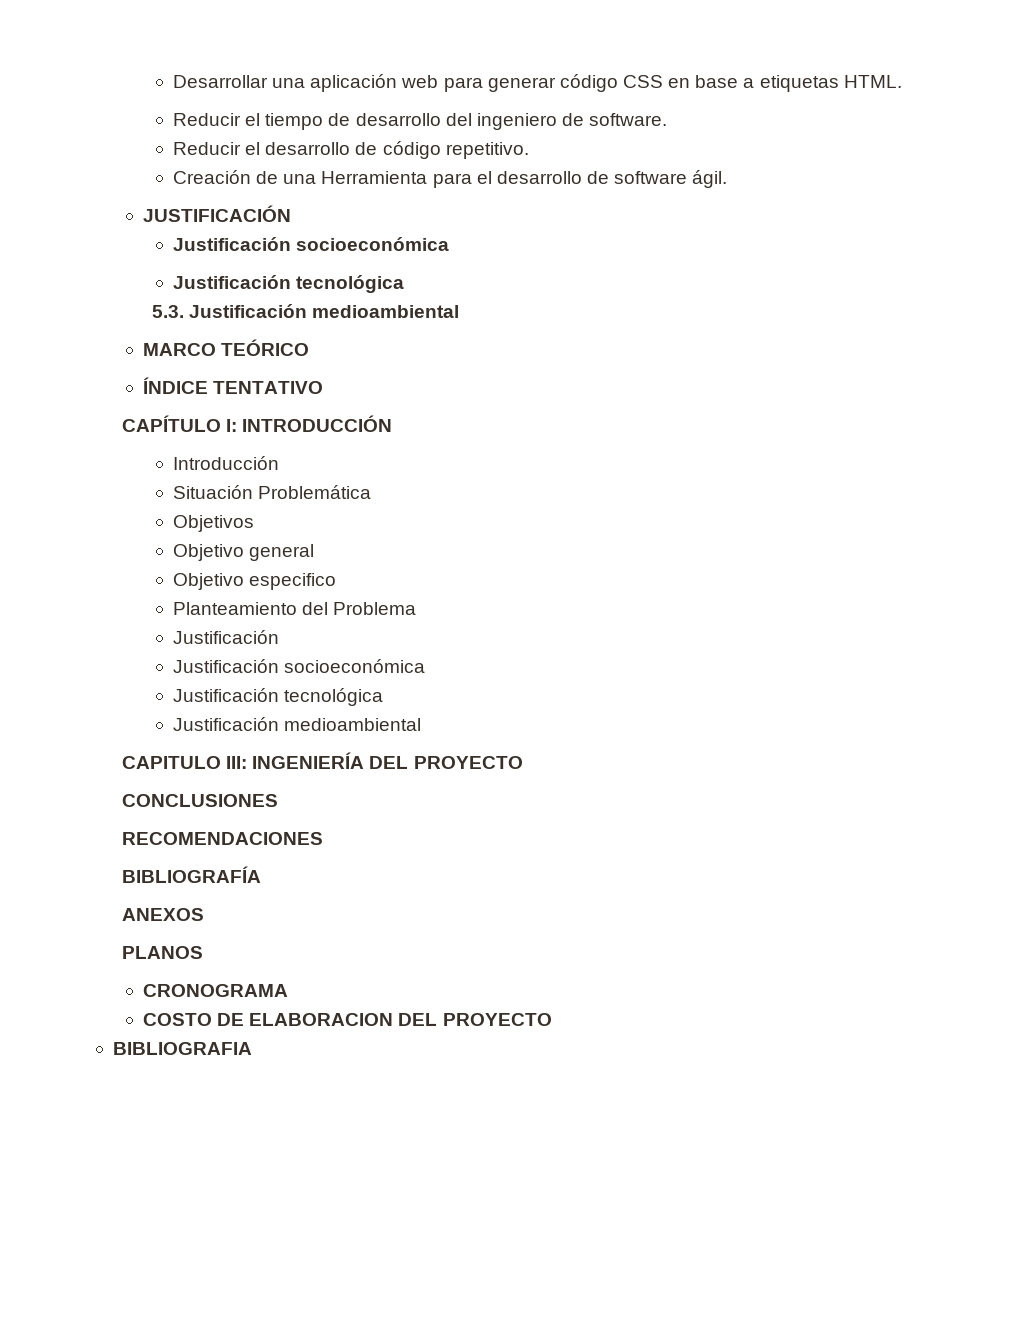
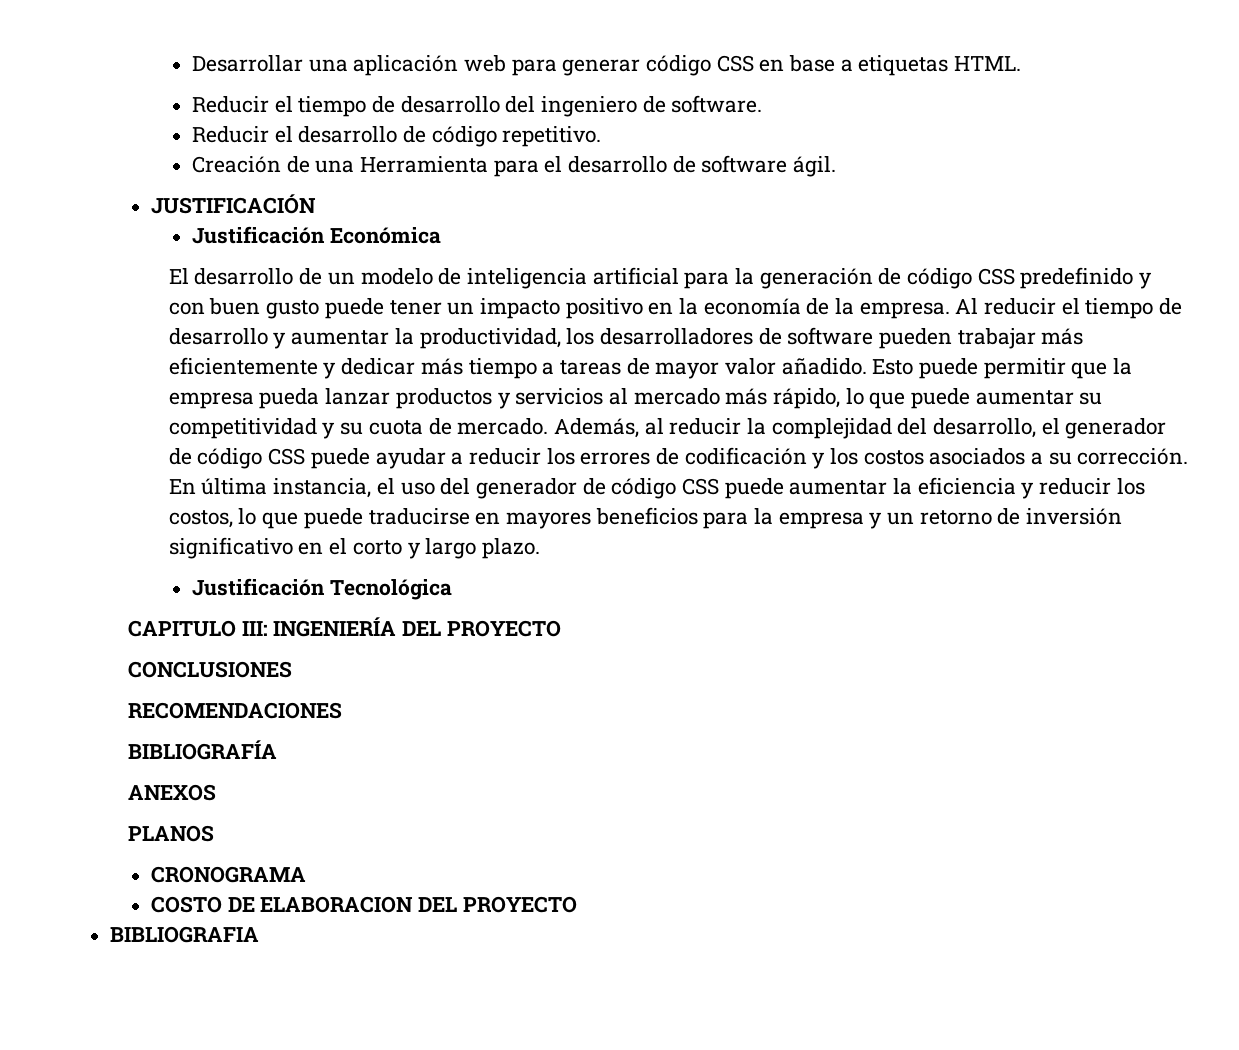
[296,237,450,251] [173,275,405,293] [152,304,460,318] [142,339,310,356] [142,377,324,394] [122,415,393,432] [173,456,280,470] [173,485,372,499] [173,515,255,532] [173,544,315,561] [173,573,337,590] [173,602,417,615] [173,630,280,644] [173,659,426,673] [173,688,384,706] [173,717,422,731] socioeconómica // Justificación tecnológica // 5.3. Justificación medioambiental // MARCO TEÓRICO // ÍNDICE TENTATIVO // CAPÍTULO I: INTRODUCCIÓN // Introducción // Situación Problemática // Objetivos // Objetivo general // Objetivo especifico // Planteamiento del Problema // Justificación // Justificación socioeconómica // Justificación tecnológica // Justificación medioambiental -> [329,227,441,244] [168,267,1152,289] [168,298,1182,319] [168,327,1084,349] [168,357,1132,379] [168,388,1103,409] [168,418,1167,439] [168,447,1189,469] [168,477,1145,499] [168,507,1122,529] [168,537,540,559] [191,578,452,600] Económica // El desarrollo de un modelo de inteligencia artificial para la generación de código CSS predefinido y con buen gusto puede tener un impacto positivo en la economía de la empresa. Al reducir el tiempo de desarrollo y aumentar la productividad, los desarrolladores de software pueden trabajar más eficientemente y dedicar más tiempo a tareas de mayor valor añadido. Esto puede permitir que la empresa pueda lanzar productos y servicios al mercado más rápido, lo que puede aumentar su competitividad y su cuota de mercado. Además, al reducir la complejidad del desarrollo, el generador de código CSS puede ayudar a reducir los errores de codificación y los costos asociados a su corrección. En última instancia, el uso del generador de código CSS puede aumentar la eficiencia y reducir los costos, lo que puede traducirse en mayores beneficios para la empresa y un retorno de inversión significativo en el corto y largo plazo. // Justificación Tecnológica

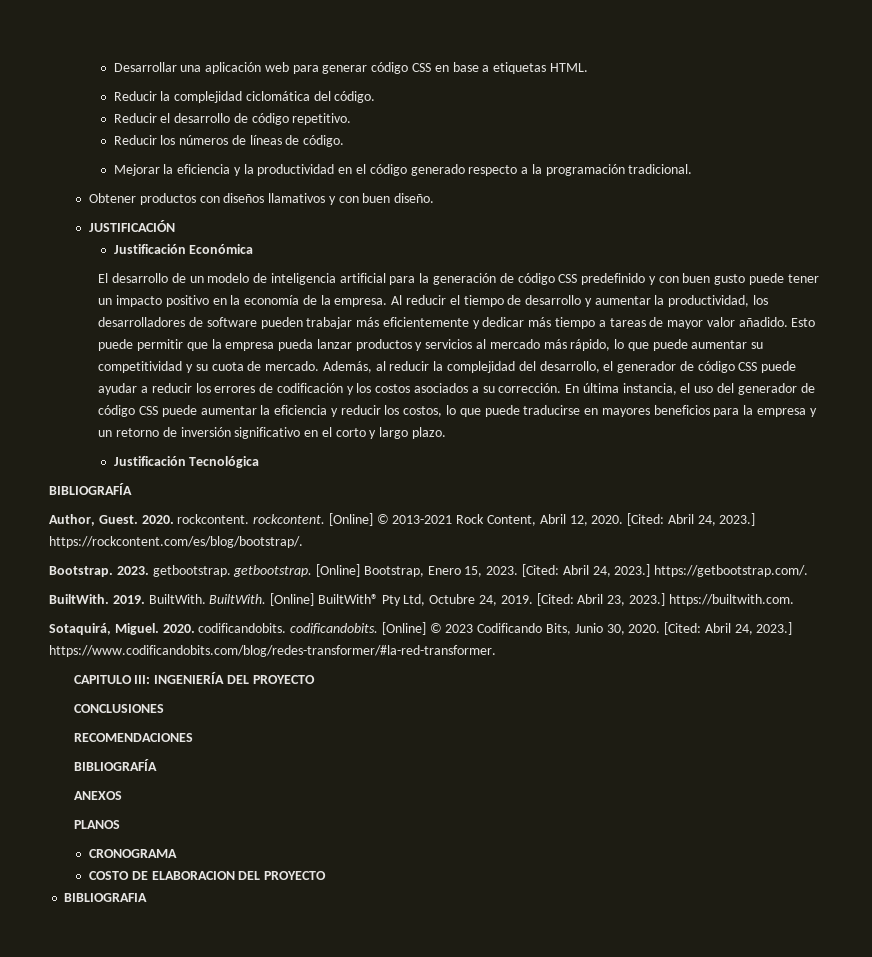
[274,95,763,117] el tiempo de desarrollo del ingeniero de software. -> [160,91,376,103] la complejidad ciclomática del código.
[191,155,836,177] Creación de una Herramienta para el desarrollo de software ágil. -> [113,135,345,147] [113,164,693,176] [88,193,435,205] Reducir los números de líneas de código. // Mejorar la eficiencia y la productividad en el código generado respecto a la programación tradicional. // Obtener productos con diseños llamativos y con buen diseño.
(452, 589) none -> [49,483,132,495] [49,513,756,526] [49,536,303,548] [49,564,809,577] [49,593,794,606] [49,622,793,635] [49,645,496,657] // BIBLIOGRAFÍA // Author, Guest. 2020. rockcontent. rockcontent. [Online] © 2013-2021 Rock Content, Abril 12, 2020. [Cited: Abril 24, 2023.] https://rockcontent.com/es/blog/bootstrap/. // Bootstrap. 2023. getbootstrap. getbootstrap. [Online] Bootstrap, Enero 15, 2023. [Cited: Abril 24, 2023.] https://getbootstrap.com/. // BuiltWith. 2019. BuiltWith. BuiltWith. [Online] BuiltWith® Pty Ltd, Octubre 24, 2019. [Cited: Abril 23, 2023.] https://builtwith.com. // Sotaquirá, Miguel. 2020. codificandobits. codificandobits. [Online] © 2023 Codificando Bits, Junio 30, 2020. [Cited: Abril 24, 2023.] https://www.codificandobits.com/blog/redes-transformer/#la-red-transformer.

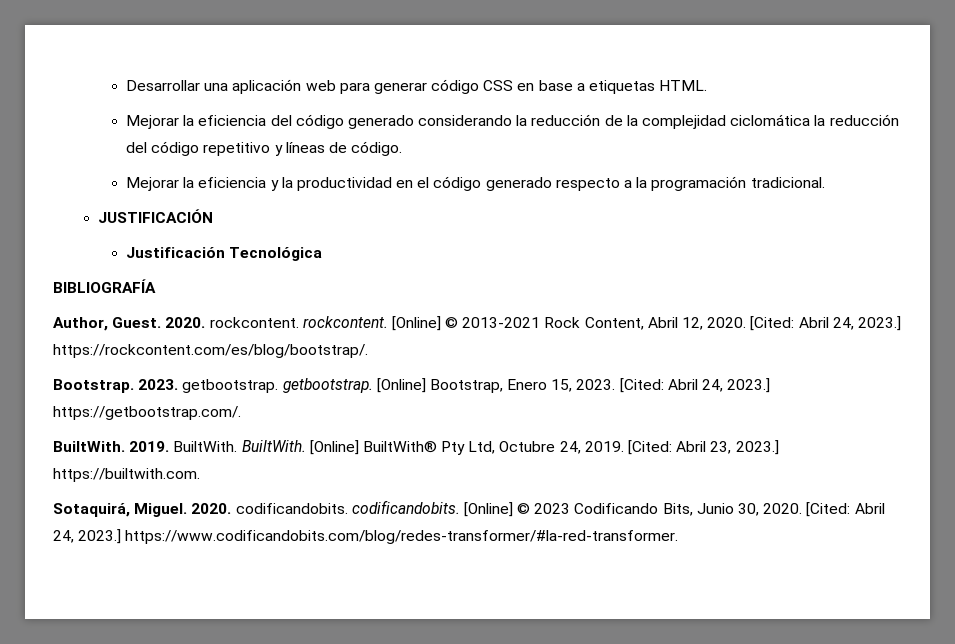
[113,91,376,103] [113,113,352,125] [113,135,246,145] Reducir la complejidad ciclomática del código. // Reducir el desarrollo de código repetitivo. // Reducir los números de -> [125,114,899,129] [125,141,283,156] Mejorar la eficiencia del código generado considerando la reducción de la complejidad ciclomática la reducción del código repetitivo y
[88,193,435,205] [88,220,175,232] [113,244,254,254] [98,273,819,285] [98,295,768,307] [98,317,816,329] [98,339,764,351] [98,361,797,373] [98,383,815,395] [98,405,817,417] [98,427,446,439] Obtener productos con diseños llamativos y con buen diseño. // JUSTIFICACIÓN // Justificación Económica // El desarrollo de un modelo de inteligencia artificial para la generación de código CSS predefinido y con buen gusto puede tener un impacto positivo en la economía de la empresa. Al reducir el tiempo de desarrollo y aumentar la productividad, los desarrolladores de software pueden trabajar más eficientemente y dedicar más tiempo a tareas de mayor valor añadido. Esto puede permitir que la empresa pueda lanzar productos y servicios al mercado más rápido, lo que puede aumentar su competitividad y su cuota de mercado. Además, al reducir la complejidad del desarrollo, el generador de código CSS puede ayudar a reducir los errores de codificación y los costos asociados a su corrección. En última instancia, el uso del generador de código CSS puede aumentar la eficiencia y reducir los costos, lo que puede traducirse en mayores beneficios para la empresa y un retorno de inversión significativo en el corto y largo plazo. -> [98,209,214,223] JUSTIFICACIÓN
[73,672,315,684] [73,704,164,713] [73,733,193,742] [73,759,157,771] [73,791,122,800] [73,820,120,829] [88,849,177,858] [88,871,327,880] [64,893,148,902] // CAPITULO III: INGENIERÍA DEL PROYECTO // CONCLUSIONES // RECOMENDACIONES // BIBLIOGRAFÍA // ANEXOS // PLANOS // CRONOGRAMA // COSTO DE ELABORACION DEL PROYECTO // BIBLIOGRAFIA -> (679, 537) none

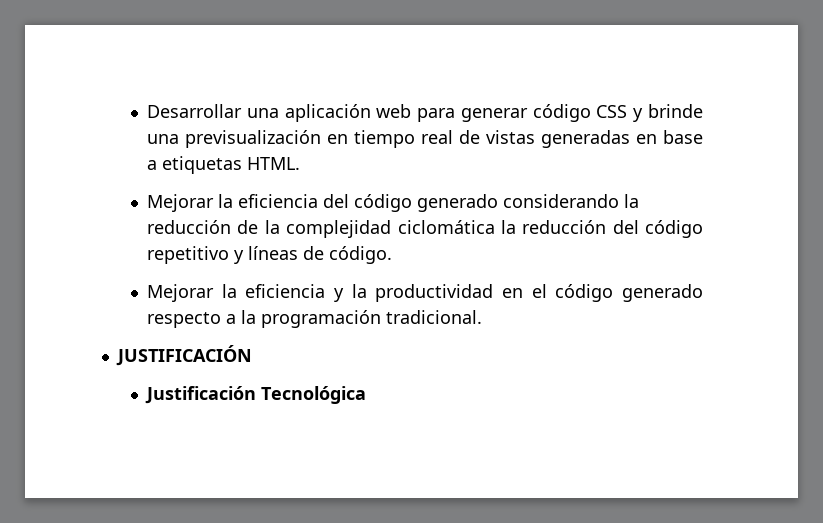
(514, 85) none -> [633,104,703,122] [147,130,631,148] y brinde una previsualización en tiempo real de vistas generadas
[53,279,156,293] [53,316,901,331] [53,344,368,358] [53,378,771,393] [53,406,241,420] [53,440,779,455] [53,468,200,482] [53,500,885,517] [53,529,679,544] // BIBLIOGRAFÍA // Author, Guest. 2020. rockcontent. rockcontent. [Online] © 2013-2021 Rock Content, Abril 12, 2020. [Cited: Abril 24, 2023.] https://rockcontent.com/es/blog/bootstrap/. // Bootstrap. 2023. getbootstrap. getbootstrap. [Online] Bootstrap, Enero 15, 2023. [Cited: Abril 24, 2023.] https://getbootstrap.com/. // BuiltWith. 2019. BuiltWith. BuiltWith. [Online] BuiltWith® Pty Ltd, Octubre 24, 2019. [Cited: Abril 23, 2023.] https://builtwith.com. // Sotaquirá, Miguel. 2020. codificandobits. codificandobits. [Online] © 2023 Codificando Bits, Junio 30, 2020. [Cited: Abril 24, 2023.] https://www.codificandobits.com/blog/redes-transformer/#la-red-transformer. -> (367, 395) none

